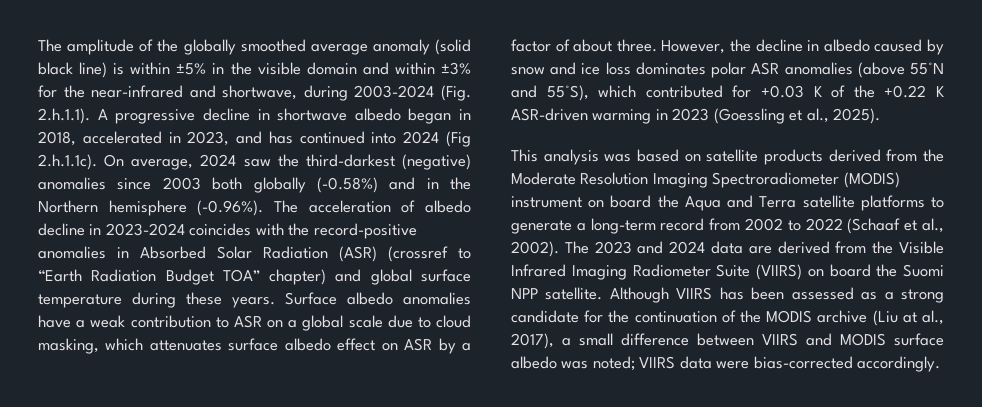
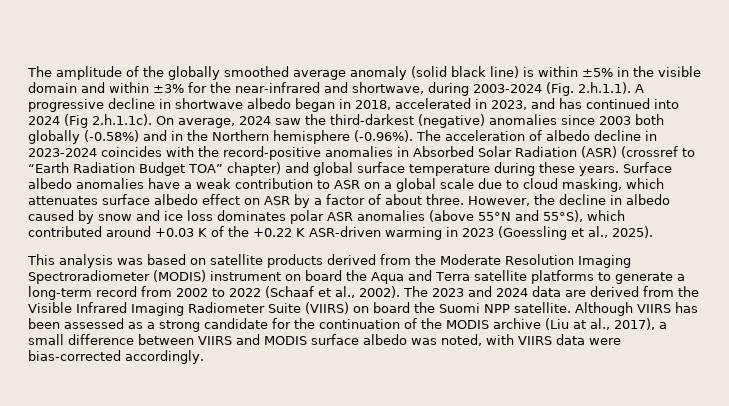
[732,85,752,98] for -> [106,226,151,237] around
[592,356,635,371] noted; -> [441,334,514,346] noted, with

